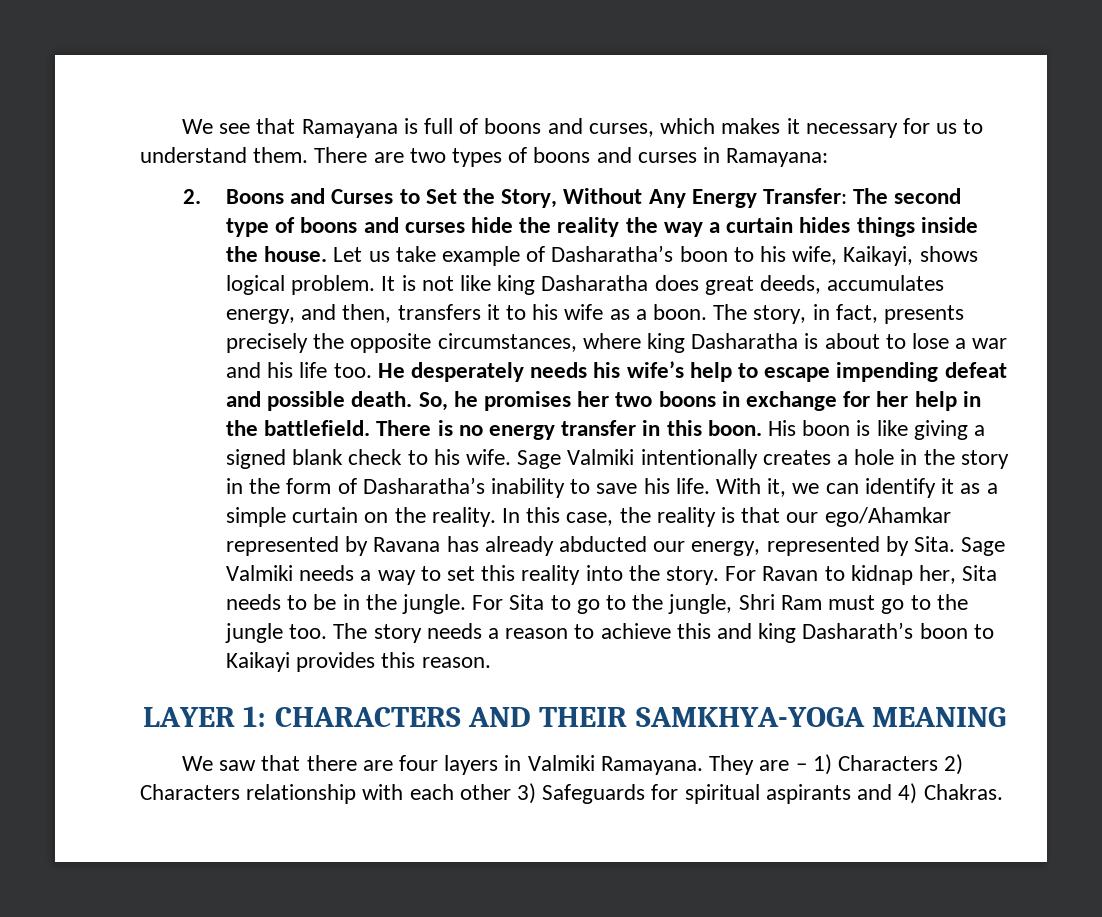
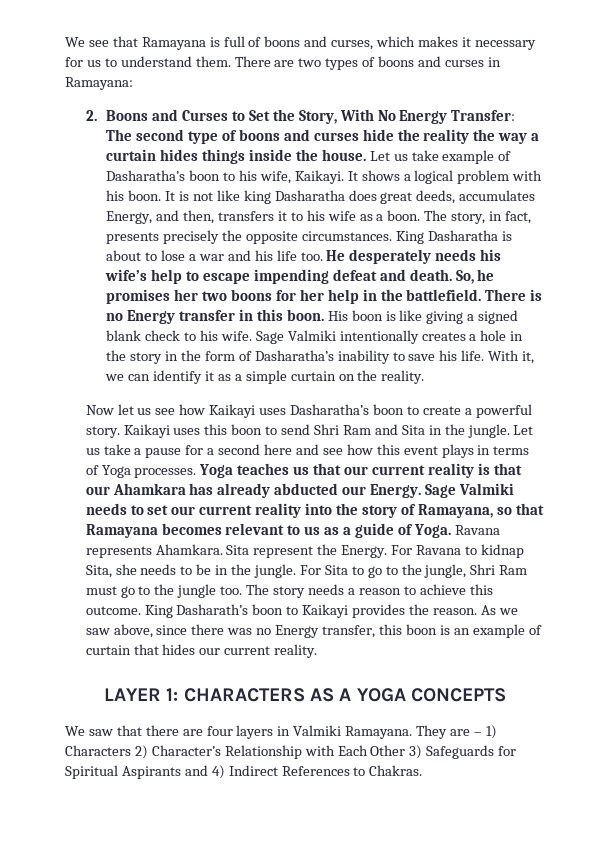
[563,188,686,208] Without Any -> [339,109,396,121] With No
[843,246,978,266] [225,275,376,295] Kaikayi, shows logical problem. -> [294,170,543,184] [106,190,162,201] Kaikayi. It shows a logical problem with his boon.
[225,309,295,324] energy, -> [106,211,153,224] Energy,
[437,333,686,353] circumstances, where king -> [301,231,424,244] circumstances. King
[267,391,346,411] possible -> (406, 275) none
[721,391,838,411] in exchange -> (272, 295) none
[489,425,556,440] energy -> [127,310,176,324] Energy
[502,507,951,527] [225,536,1006,556] [225,565,998,585] In this case, the reality is that our ego/Ahamkar represented by Ravana has already abducted our energy, represented by Sita. Sage Valmiki needs a way to set this reality into the story. For Ravan to kidnap her, Sita -> [85,404,532,418] [85,424,534,438] [85,444,530,458] [85,463,522,478] [85,483,514,498] [85,503,544,518] [85,523,500,538] [85,544,524,558] [85,564,137,578] // Now let us see how Kaikayi uses Dasharatha’s boon to create a powerful story. Kaikayi uses this boon to send Shri Ram and Sita in the jungle. Let us take a pause for a second here and see how this event plays in terms of Yoga processes. Yoga teaches us that our current reality is that our Ahamkara has already abducted our Energy. Sage Valmiki needs to set our current reality into the story of Ramayana, so that Ramayana becomes relevant to us as a guide of Yoga. Ravana represents Ahamkara. Sita represent the Energy. For Ravana to kidnap Sita, she
[717,623,797,643] and king -> [85,605,173,618] outcome. King
[381,652,491,668] this reason. -> [409,604,518,615] [85,624,542,638] [85,644,318,658] the reason. As we saw above, since there was no Energy transfer, this boon is an example of curtain that hides our current reality.
[468,707,1007,727] AND THEIR SAMKHYA-YOGA MEANING -> [310,688,506,702] AS A YOGA CONCEPTS
[140,783,918,804] Characters relationship with each other 3) Safeguards for spiritual aspirants and 4) -> [151,745,517,759] [65,765,366,779] Character’s Relationship with Each Other 3) Safeguards for Spiritual Aspirants and 4) Indirect References to

